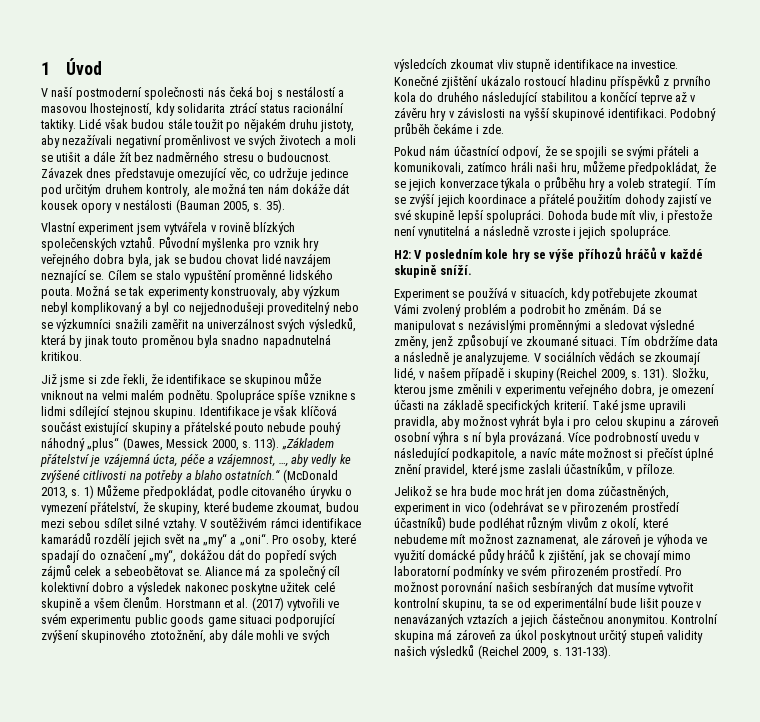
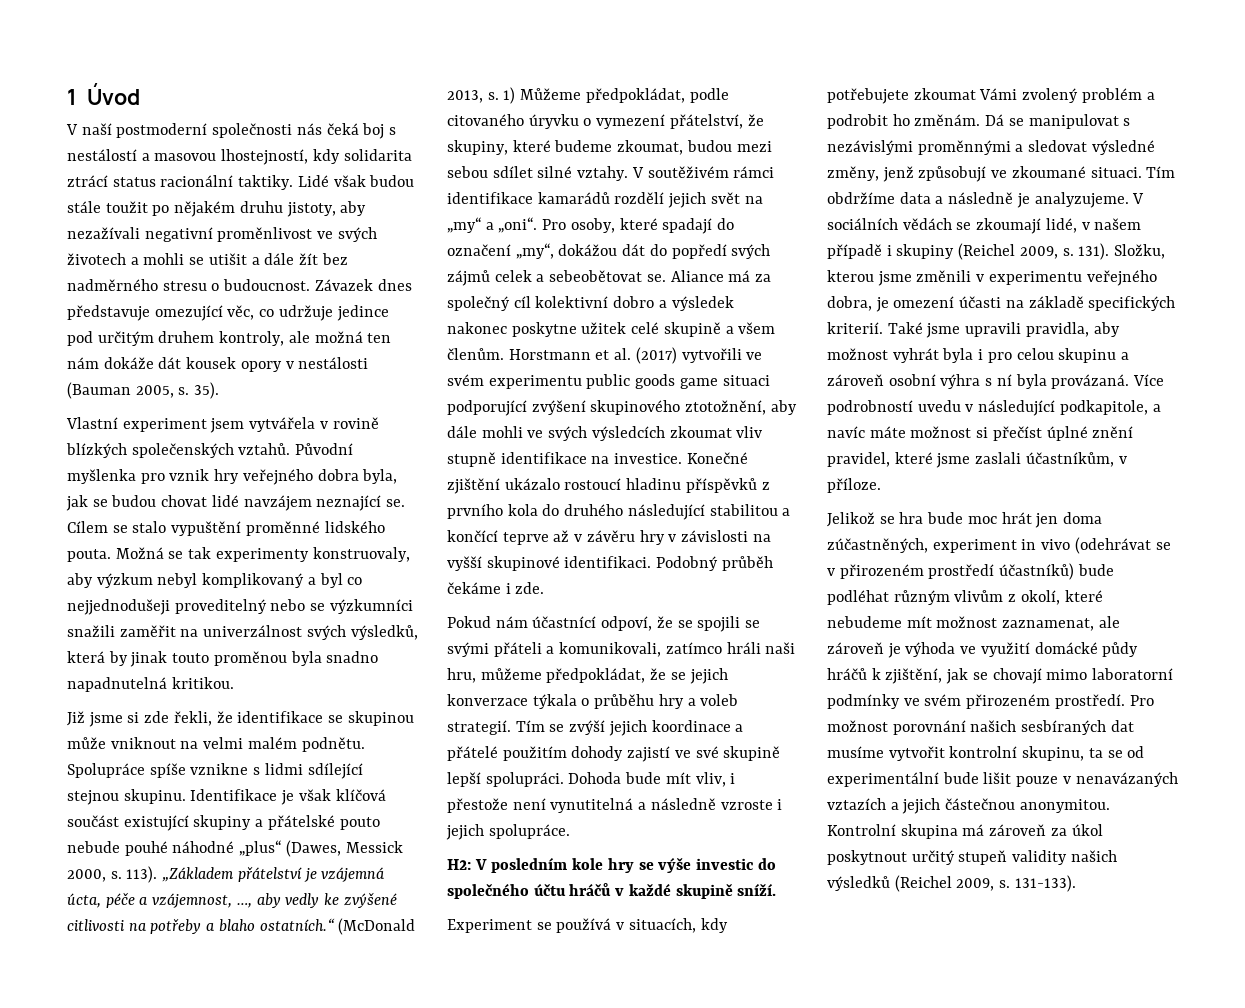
[334,135,356,145] moli -> [143,253,185,265] mohli
[308,422,341,435] [41,437,85,451] pouhý náhodný -> [124,841,235,856] pouhé náhodné
[577,247,622,262] příhozů -> [696,858,776,870] [447,883,566,899] investic do společného účtu
[464,503,486,512] vico -> [1041,539,1071,550] vivo

